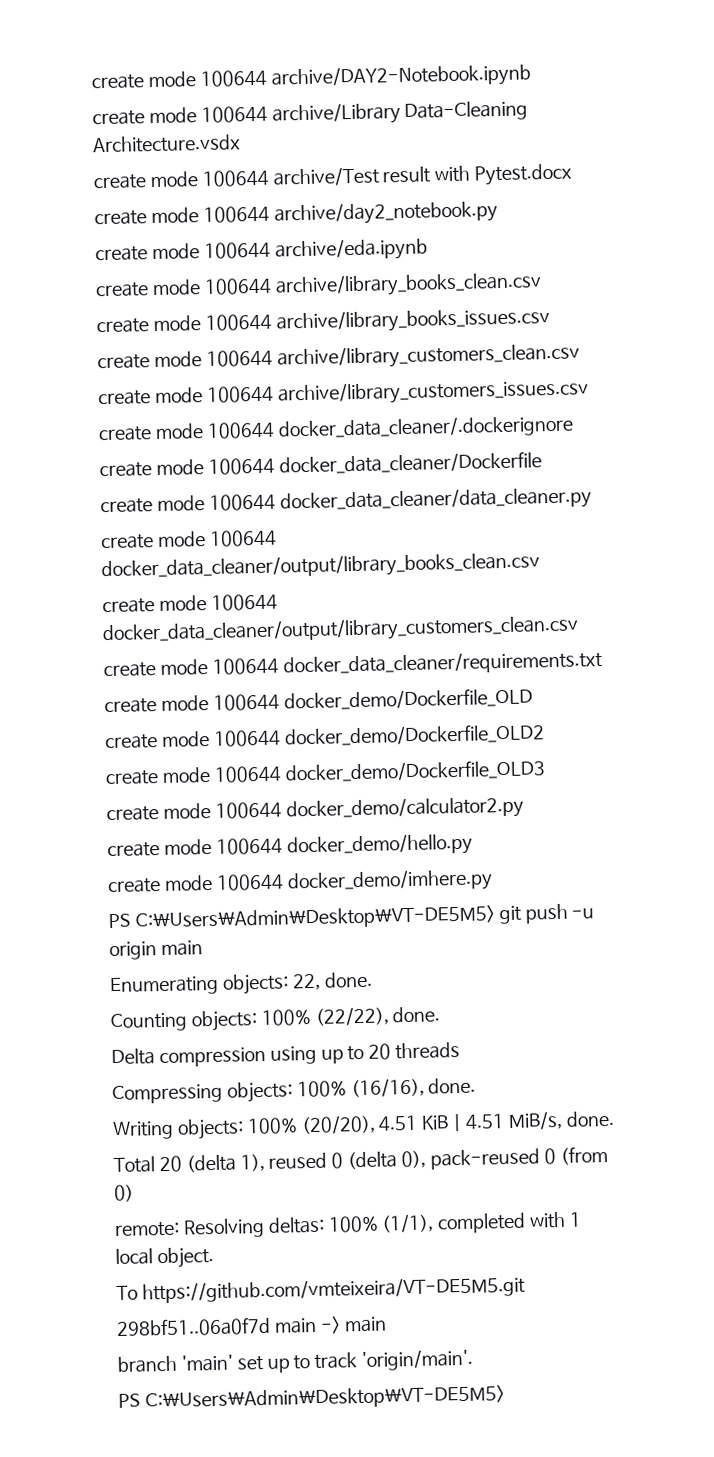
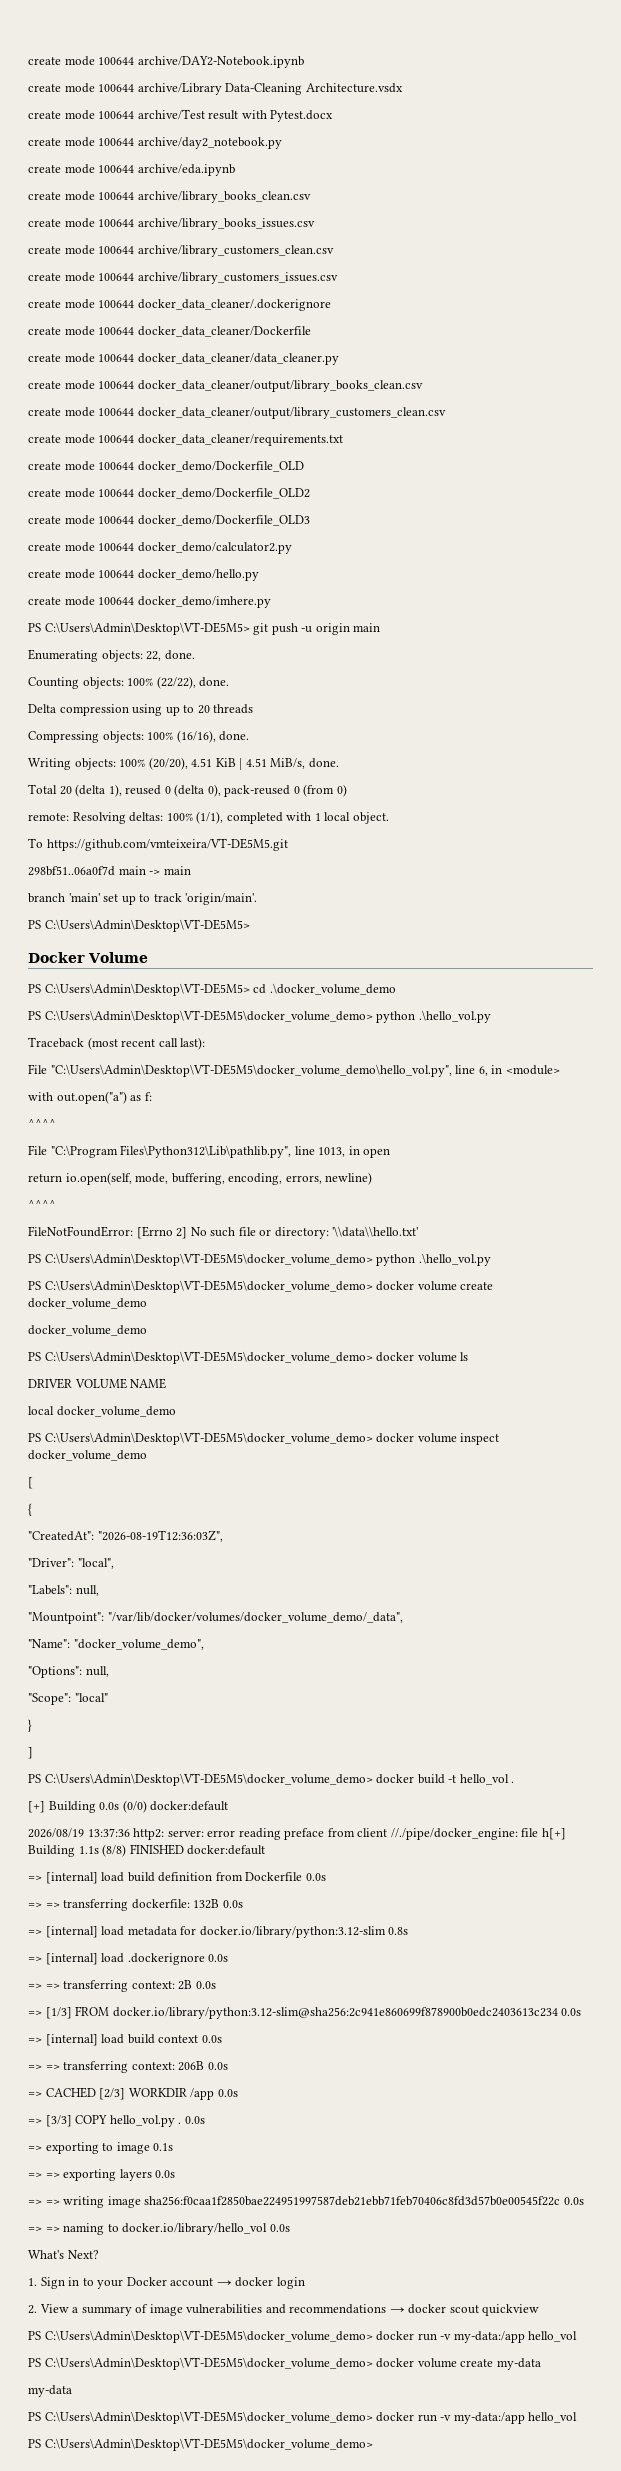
(505, 1398) none -> [28,952,148,963] [28,983,396,996] [28,1010,491,1023] [28,1037,206,1050] [28,1064,560,1077] [28,1091,152,1104] [28,1119,56,1128] [28,1145,391,1158] [28,1172,373,1185] [28,1200,56,1209] [28,1226,419,1239] [28,1253,491,1266] [28,1280,494,1293] [28,1298,147,1309] [28,1325,147,1336] [28,1351,469,1364] [28,1378,167,1389] [28,1406,176,1417] [28,1432,500,1445] [28,1450,147,1461] [28,1477,33,1489] [28,1503,32,1516] [28,1530,223,1542] [28,1558,114,1569] [28,1585,99,1596] [28,1612,403,1624] [28,1639,204,1650] [28,1666,109,1678] [28,1693,108,1705] [28,1719,32,1732] [28,1747,33,1759] [28,1773,515,1786] [28,1800,229,1813] [28,1828,566,1840] [28,1844,266,1857] [28,1872,326,1884] [28,1899,243,1911] [28,1926,409,1938] [28,1953,229,1965] [28,1980,216,1992] [28,2006,582,2019] [28,2034,222,2046] [28,2061,228,2073] [28,2087,238,2100] [28,2115,205,2127] [28,2142,174,2154] [28,2169,176,2181] [28,2196,584,2208] [28,2223,290,2235] [28,2250,99,2259] [28,2277,305,2289] [28,2304,540,2316] [28,2330,578,2343] [28,2357,541,2370] [28,2385,72,2397] [28,2411,578,2424] [28,2438,373,2451] // Docker Volume // PS C:\Users\Admin\Desktop\VT-DE5M5> cd .\docker_volume_demo // PS C:\Users\Admin\Desktop\VT-DE5M5\docker_volume_demo> python .\hello_vol.py // Traceback (most recent call last): // File "C:\Users\Admin\Desktop\VT-DE5M5\docker_volume_demo\hello_vol.py", line 6, in <module> // with out.open("a") as f: // ^^^^ // File "C:\Program Files\Python312\Lib\pathlib.py", line 1013, in open // return io.open(self, mode, buffering, encoding, errors, newline) // ^^^^ // FileNotFoundError: [Errno 2] No such file or directory: '\\data\\hello.txt' // PS C:\Users\Admin\Desktop\VT-DE5M5\docker_volume_demo> python .\hello_vol.py // PS C:\Users\Admin\Desktop\VT-DE5M5\docker_volume_demo> docker volume create docker_volume_demo // docker_volume_demo // PS C:\Users\Admin\Desktop\VT-DE5M5\docker_volume_demo> docker volume ls // DRIVER VOLUME NAME // local docker_volume_demo // PS C:\Users\Admin\Desktop\VT-DE5M5\docker_volume_demo> docker volume inspect docker_volume_demo // [ // { // "CreatedAt": "2026-08-19T12:36:03Z", // "Driver": "local", // "Labels": null, // "Mountpoint": "/var/lib/docker/volumes/docker_volume_demo/_data", // "Name": "docker_volume_demo", // "Options": null, // "Scope": "local" // } // ] // PS C:\Users\Admin\Desktop\VT-DE5M5\docker_volume_demo> docker build -t hello_vol . // [+] Building 0.0s (0/0) docker:default // 2026/08/19 13:37:36 http2: server: error reading preface from client //./pipe/docker_engine: file h[+] Building 1.1s (8/8) FINISHED docker:default // => [internal] load build definition from Dockerfile 0.0s // => => transferring dockerfile: 132B 0.0s // => [internal] load metadata for docker.io/library/python:3.12-slim 0.8s // => [internal] load .dockerignore 0.0s // => => transferring context: 2B 0.0s // => [1/3] FROM docker.io/library/python:3.12-slim@sha256:2c941e860699f878900b0edc2403613c234 0.0s // => [internal] load build context 0.0s // => => transferring context: 206B 0.0s // => CACHED [2/3] WORKDIR /app 0.0s // => [3/3] COPY hello_vol.py . 0.0s // => exporting to image 0.1s // => => exporting layers 0.0s // => => writing image sha256:f0caa1f2850bae224951997587deb21ebb71feb70406c8fd3d57b0e00545f22c 0.0s // => => naming to docker.io/library/hello_vol 0.0s // What's Next? // 1. Sign in to your Docker account → docker login // 2. View a summary of image vulnerabilities and recommendations → docker scout quickview // PS C:\Users\Admin\Desktop\VT-DE5M5\docker_volume_demo> docker run -v my-data:/app hello_vol // PS C:\Users\Admin\Desktop\VT-DE5M5\docker_volume_demo> docker volume create my-data // my-data // PS C:\Users\Admin\Desktop\VT-DE5M5\docker_volume_demo> docker run -v my-data:/app hello_vol // PS C:\Users\Admin\Desktop\VT-DE5M5\docker_volume_demo>

